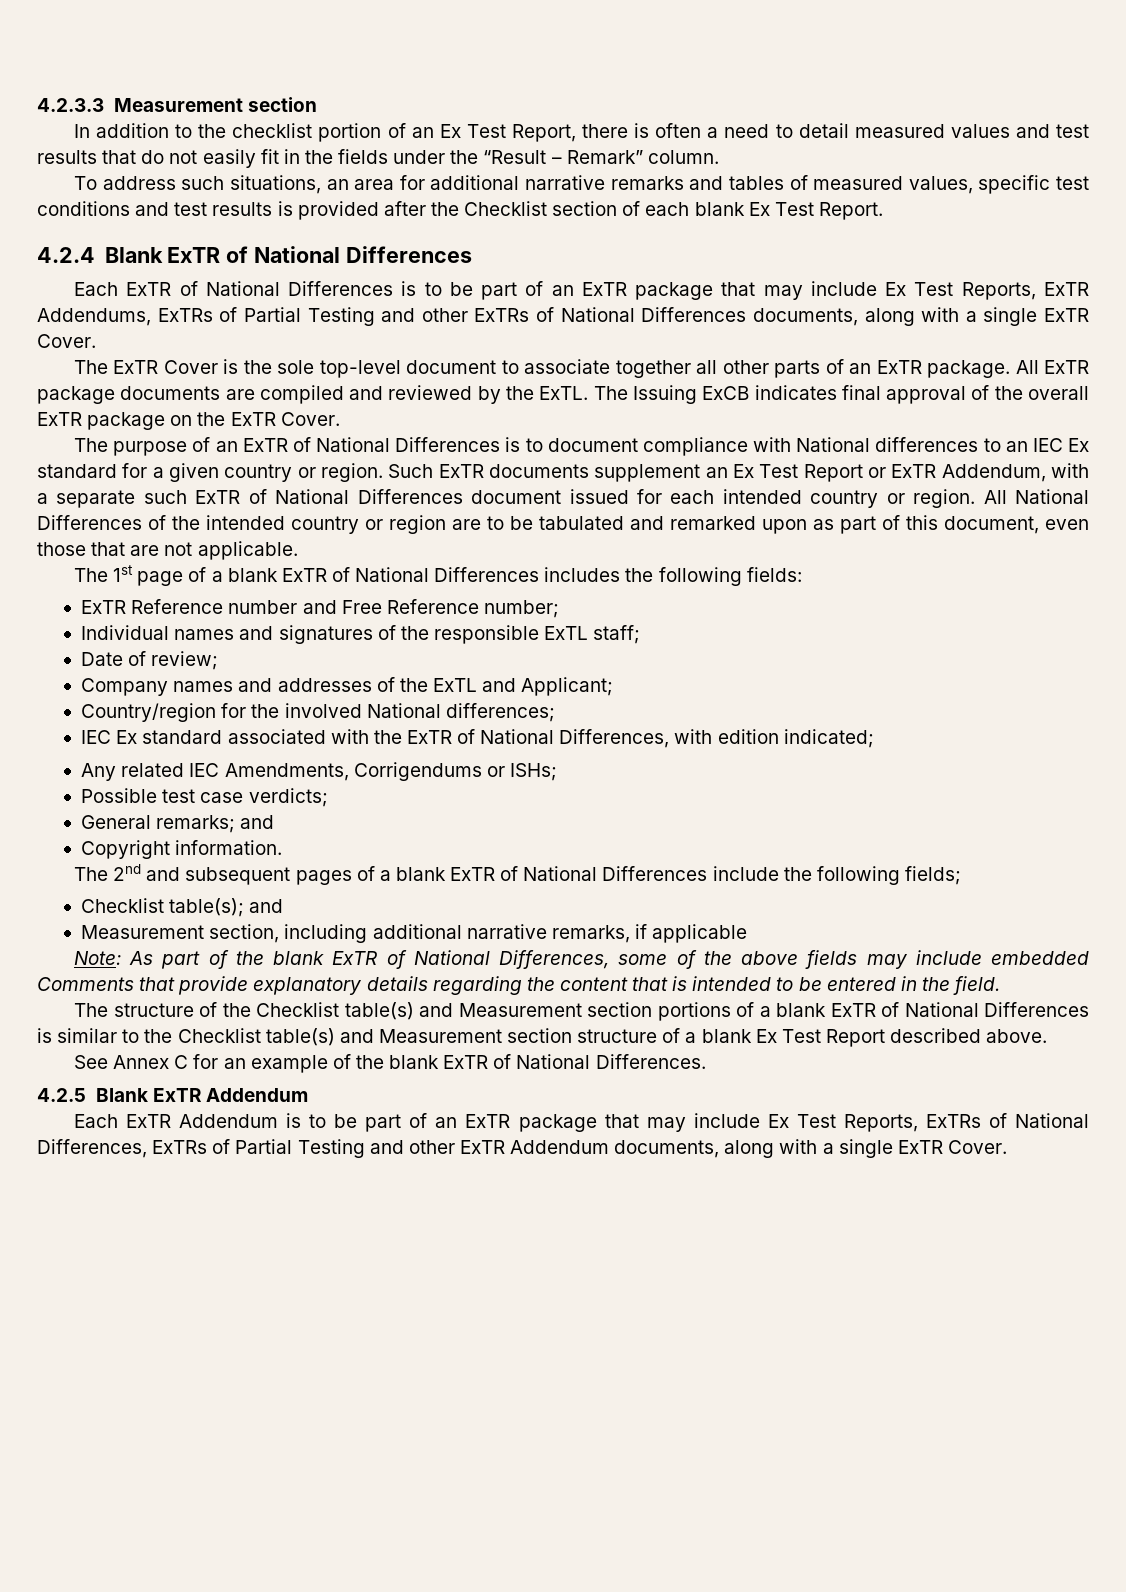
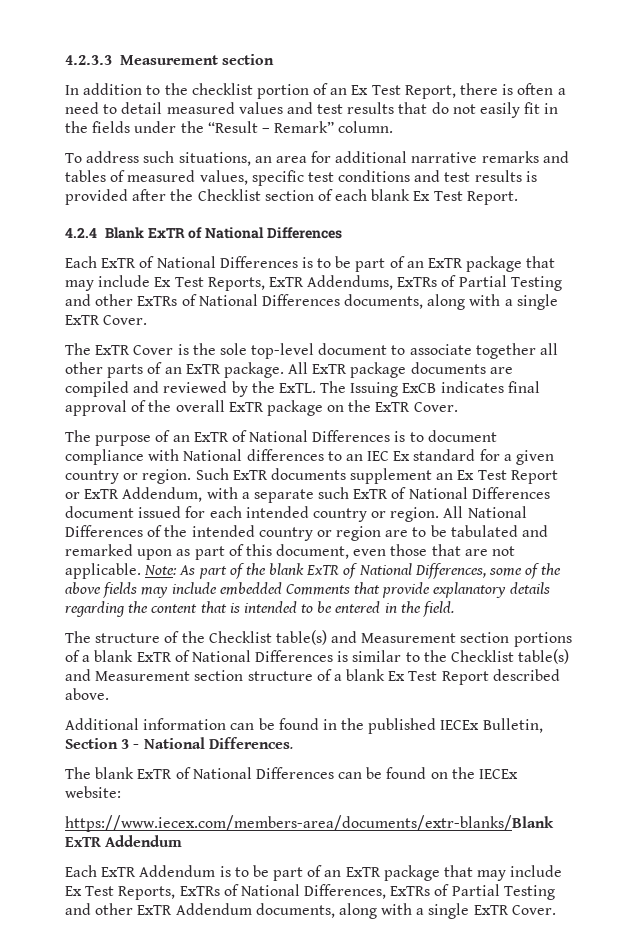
[73,565,802,586] [81,599,559,618] [81,625,641,644] [81,651,219,670] [81,677,614,696] [81,703,555,722] [81,729,874,748] [81,762,557,781] [81,788,328,807] [81,815,275,833] [81,840,283,859] [73,864,961,885] [81,898,284,917] [81,924,748,943] // The 1st page of a blank ExTR of National Differences includes the following fields: // ExTR Reference number and Free Reference number; // Individual names and signatures of the responsible ExTL staff; // Date of review; // Company names and addresses of the ExTL and Applicant; // Country/region for the involved National differences; // IEC Ex standard associated with the ExTR of National Differences, with edition indicated; // Any related IEC Amendments, Corrigendums or ISHs; // Possible test case verdicts; // General remarks; and // Copyright information. // The 2nd and subsequent pages of a blank ExTR of National Differences include the following fields; // Checklist table(s); and // Measurement section, including additional narrative remarks, if applicable // -> (141, 571) none
[73,1054,706,1073] [37,1088,148,1102] See Annex C for an example of the blank ExTR of National Differences. // 4.2.5 Blank -> [65,718,543,734] [65,737,293,749] [65,767,519,779] [65,786,121,798] [65,815,554,832] Additional information can be found in the published IECEx Bulletin, Section 3 - National Differences. // The blank ExTR of National Differences can be found on the IECEx website: // https://www.iecex.com/members-area/documents/extr-blanks/Blank

